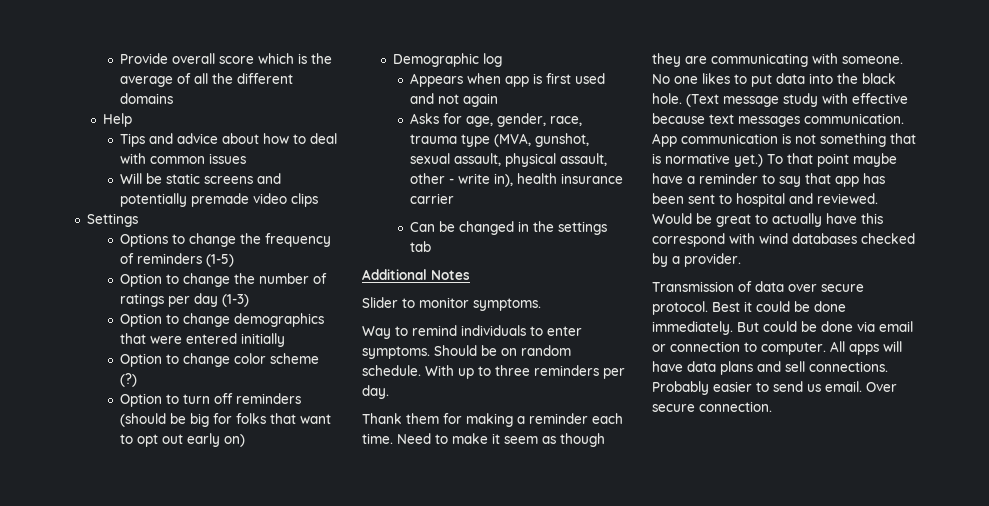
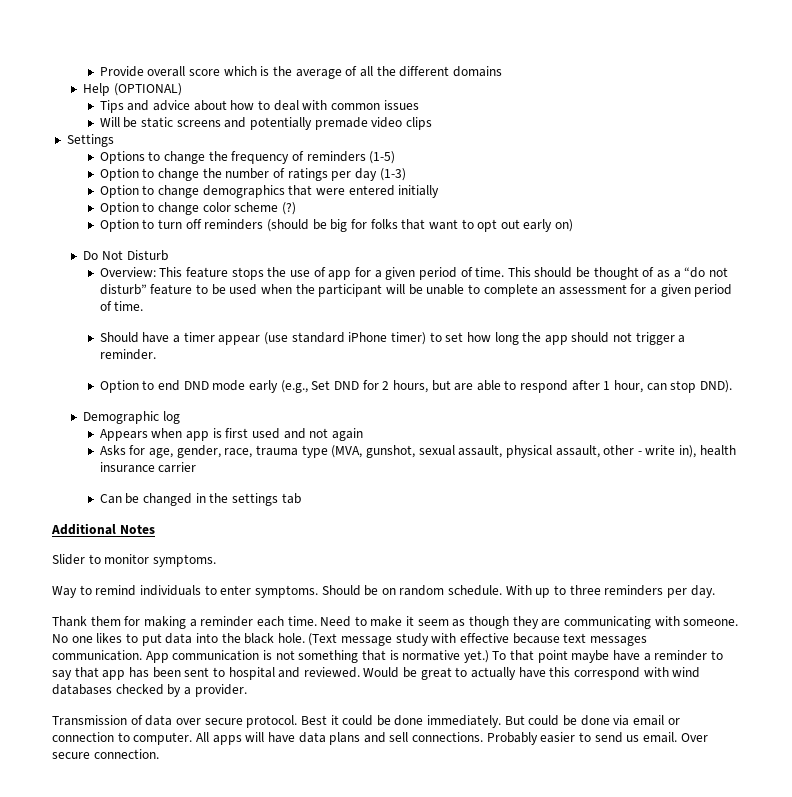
(133, 120) none -> [113,83,182,96] (OPTIONAL)
(246, 440) none -> [83,250,168,261] [99,267,728,280] [99,284,733,297] [99,301,144,311] [99,332,686,345] [99,349,156,360] [99,380,732,393] // Do Not Disturb // Overview: This feature stops the use of app for a given period of time. This should be thought of as a “do not disturb” feature to be used when the participant will be unable to complete an assessment for a given period of time. // Should have a timer appear (use standard iPhone timer) to set how long the app should not trigger a reminder. // Option to end DND mode early (e.g., Set DND for 2 hours, but are able to respond after 1 hour, can stop DND).

